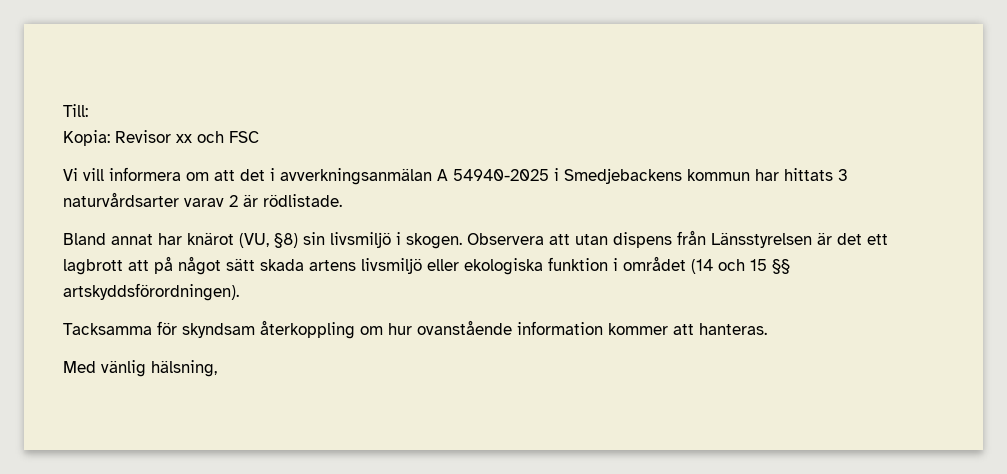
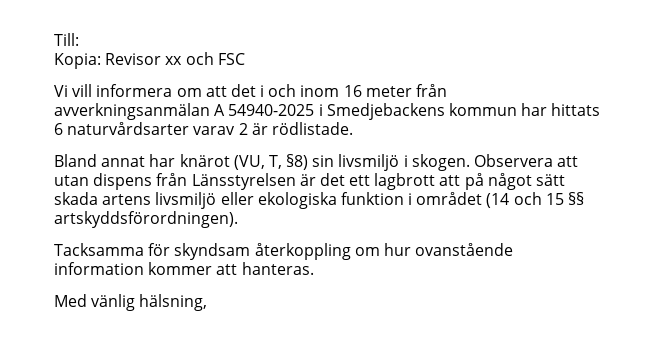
(275, 174) none -> [268,84,448,97] och inom 16 meter från
[838,169,848,181] 3 -> [54,123,63,135] 6
(269, 240) none -> [268,155,282,169] T,

